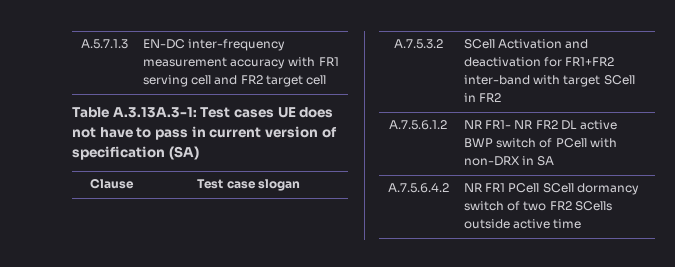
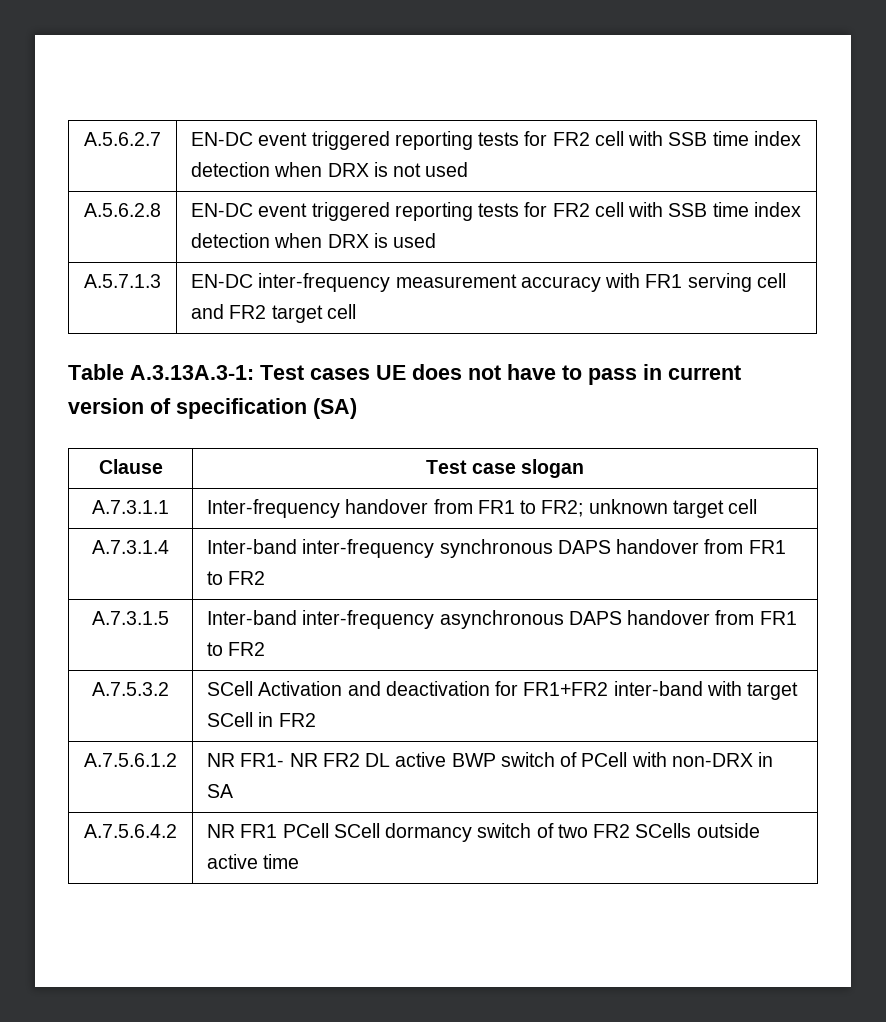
(80, 44) none -> [84,132,161,146] [191,131,801,150] [191,162,469,177] [84,203,161,217] [191,202,801,221] [191,233,437,248] A.5.6.2.7 | EN-DC event triggered reporting tests for FR2 cell with SSB time index detection when DRX is not used // A.5.6.2.8 | EN-DC event triggered reporting tests for FR2 cell with SSB time index detection when DRX is used //
(300, 185) none -> [92,500,169,514] [207,499,758,518] [92,540,169,554] [207,539,786,558] [207,571,266,585] [92,611,169,625] [207,610,797,629] [207,642,266,656] // A.7.3.1.1 | Inter-frequency handover from FR1 to FR2; unknown target cell // A.7.3.1.4 | Inter-band inter-frequency synchronous DAPS handover from FR1 to FR2 // A.7.3.1.5 | Inter-band inter-frequency asynchronous DAPS handover from FR1 to FR2

